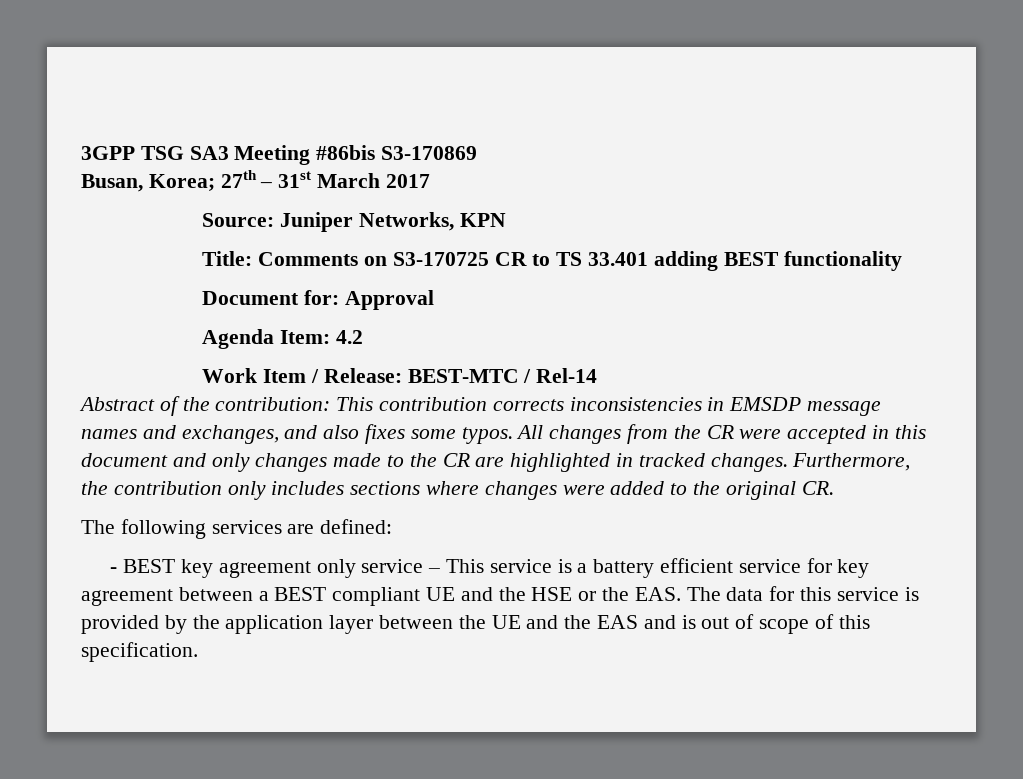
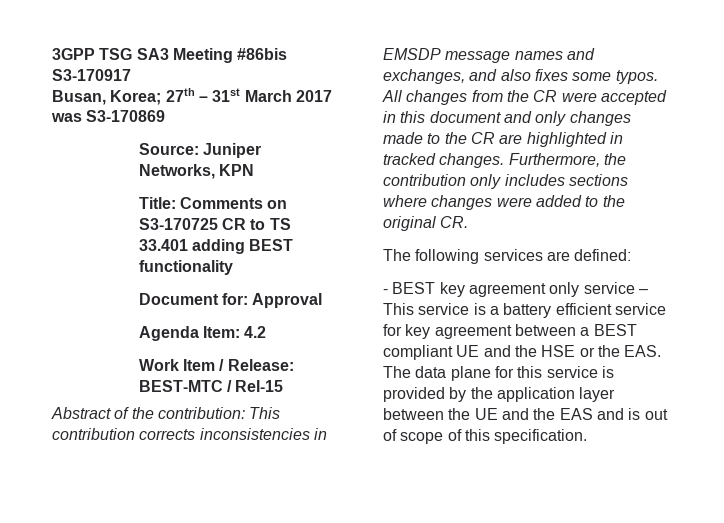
[381,146,478,160] S3-170869 -> [52,69,131,81] S3-170917
(430, 181) none -> [51,110,166,122] was S3-170869
[536,368,598,383] Rel-14 -> [235,380,284,392] Rel-15
(764, 594) none -> [450,366,491,381] plane

